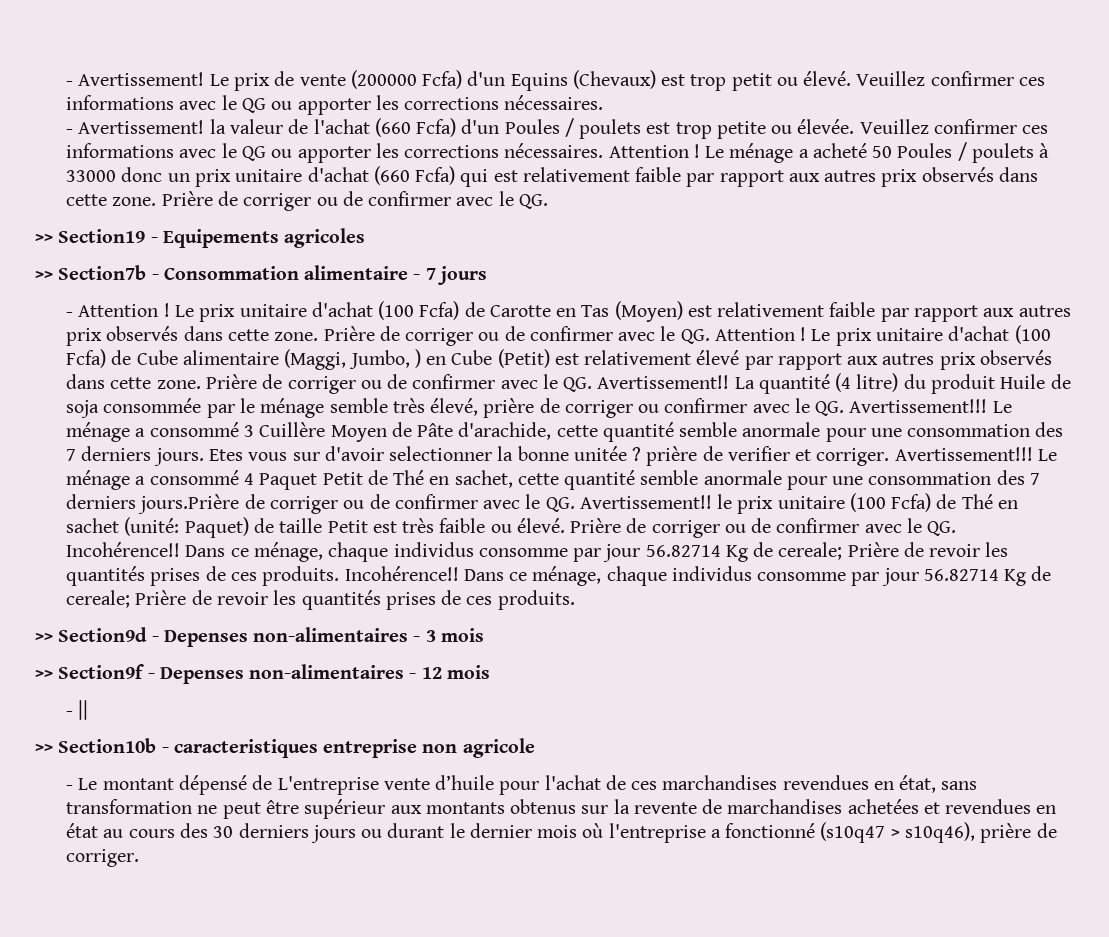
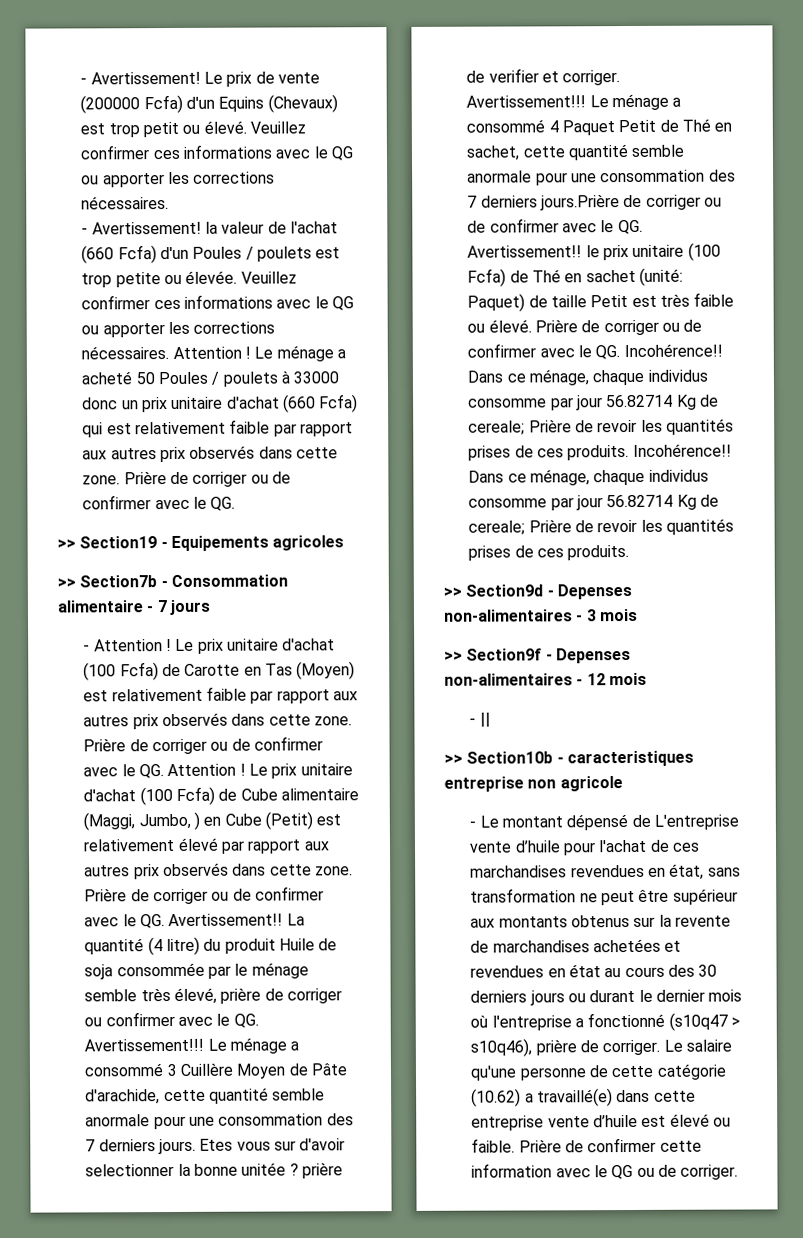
(140, 858) none -> [663,1039,732,1052] [470,1063,727,1081] [471,1088,696,1107] [471,1113,731,1131] [471,1137,702,1153] [471,1163,739,1180] Le salaire qu'une personne de cette catégorie (10.62) a travaillé(e) dans cette entreprise vente d’huile est élevé ou faible. Prière de confirmer cette information avec le QG ou de corriger.

